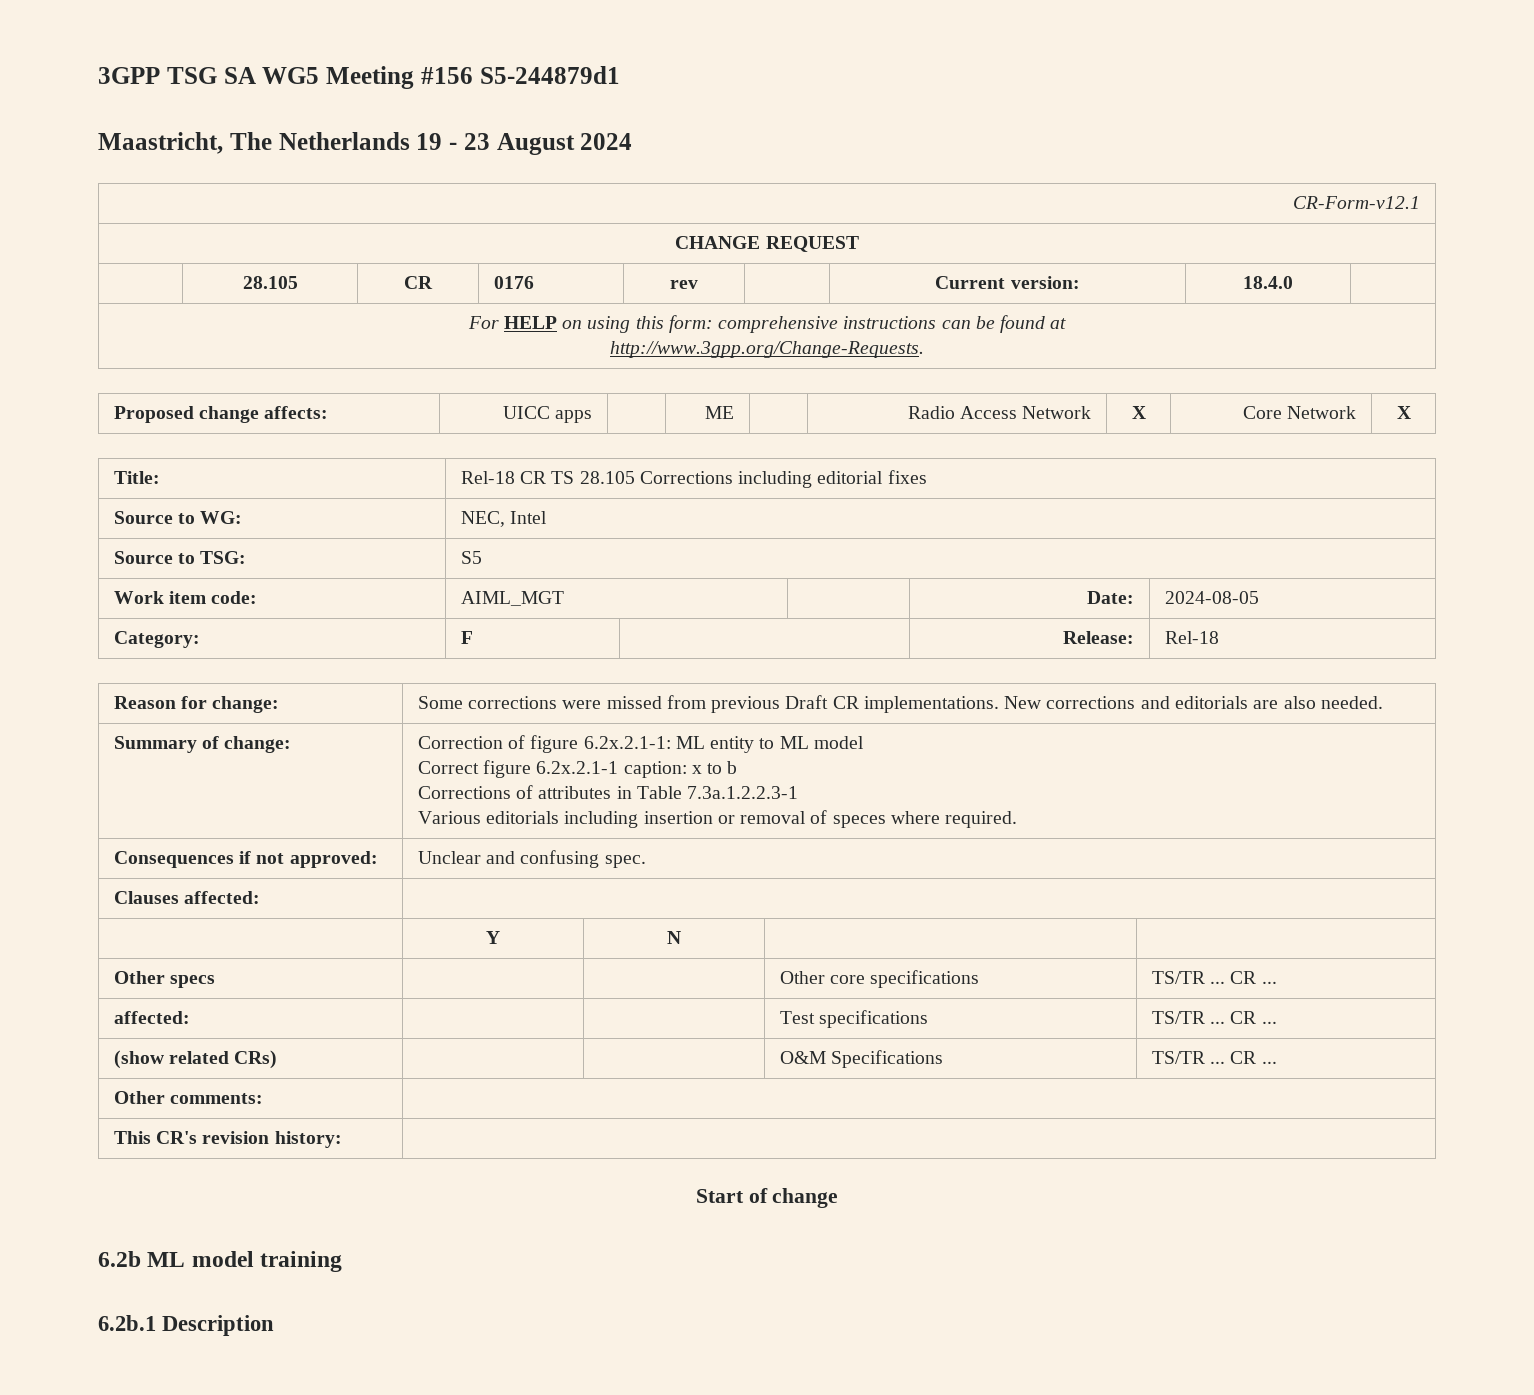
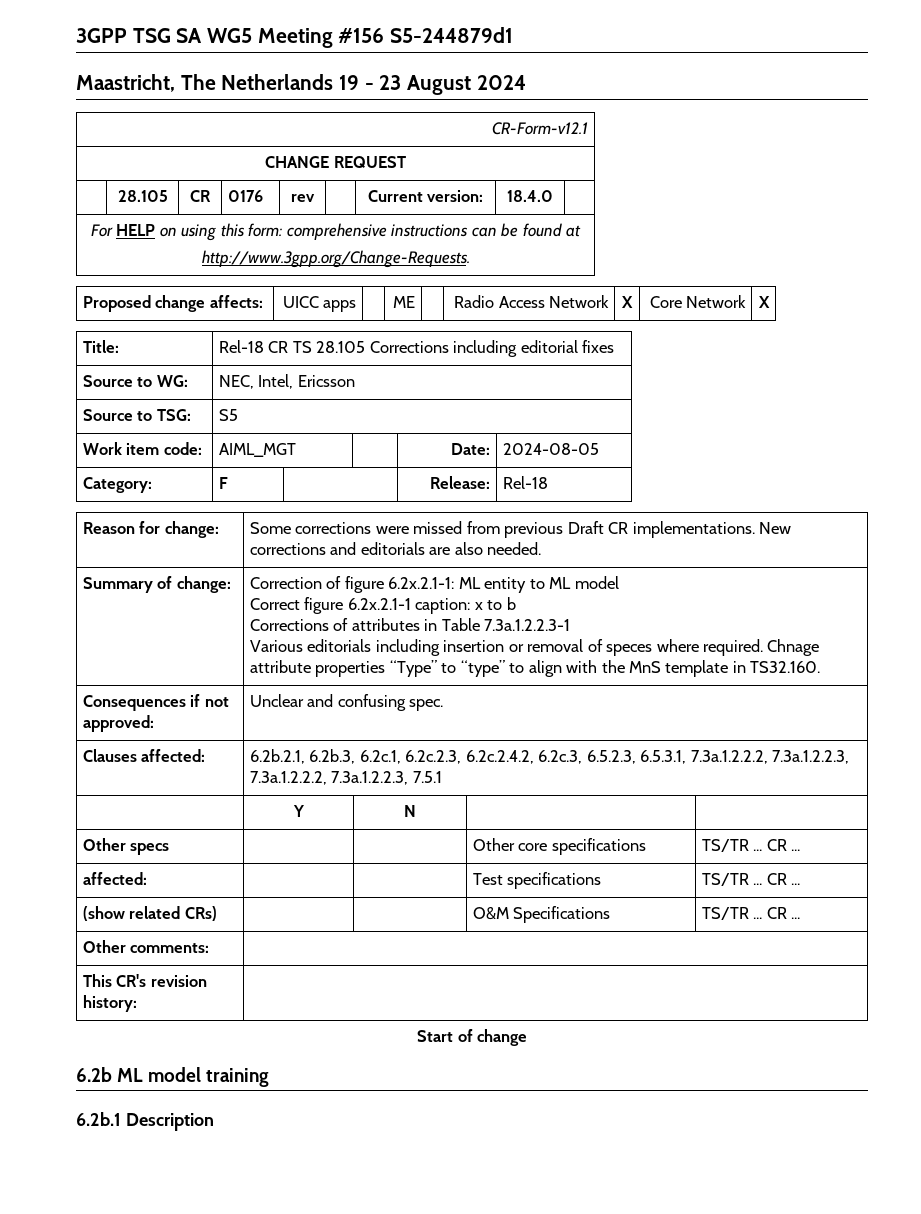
[510,511,548,524] Intel -> [258,374,355,389] Intel, Ericsson
(1018, 819) none -> [767,639,820,656] [249,660,821,677] Chnage attribute properties “Type” to “type” to align with the MnS template in TS32.160.
(261, 897) none -> [249,749,849,764] [249,771,442,785] 6.2b.2.1, 6.2b.3, 6.2c.1, 6.2c.2.3, 6.2c.2.4.2, 6.2c.3, 6.5.2.3, 6.5.3.1, 7.3a.1.2.2.2, 7.3a.1.2.2.3, 7.3a.1.2.2.2, 7.3a.1.2.2.3, 7.5.1

